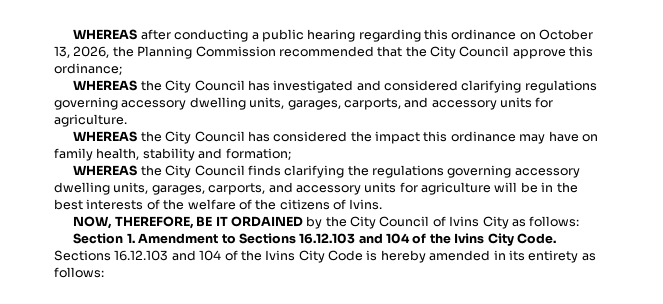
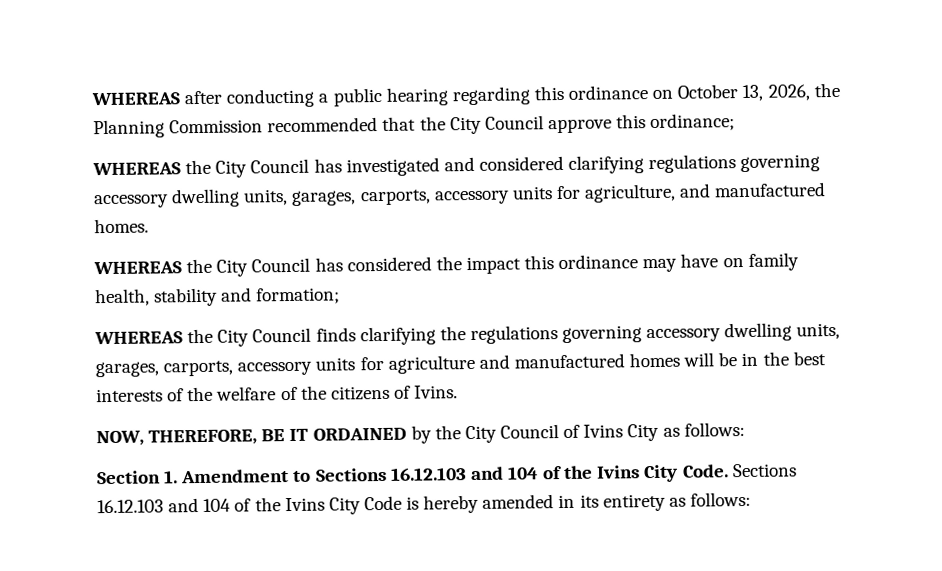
[404,97,554,110] [54,114,127,127] and accessory units for agriculture. -> [433,182,827,205] [94,218,149,234] accessory units for agriculture, and manufactured homes.
[268,182,293,193] and -> (234, 368) none
(491, 188) none -> [478,352,681,369] and manufactured homes

